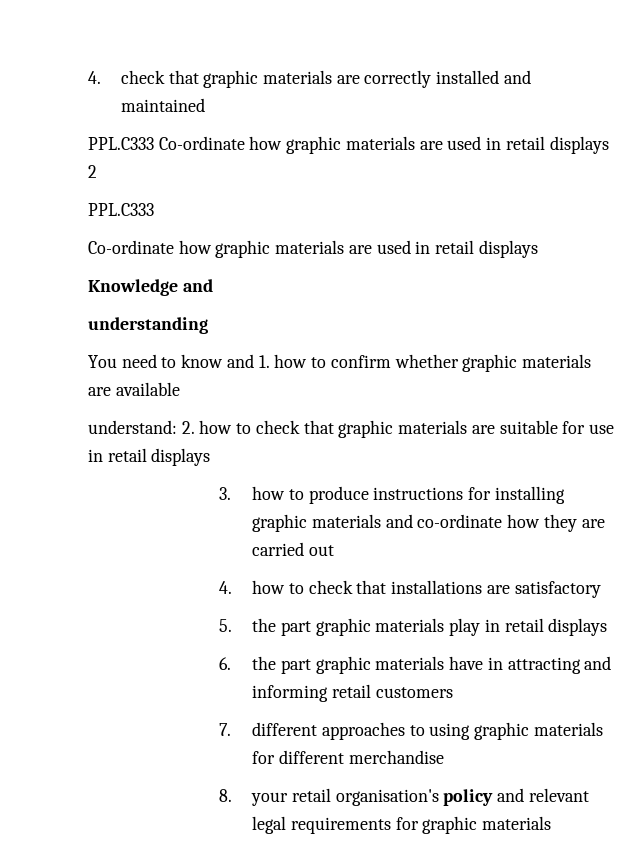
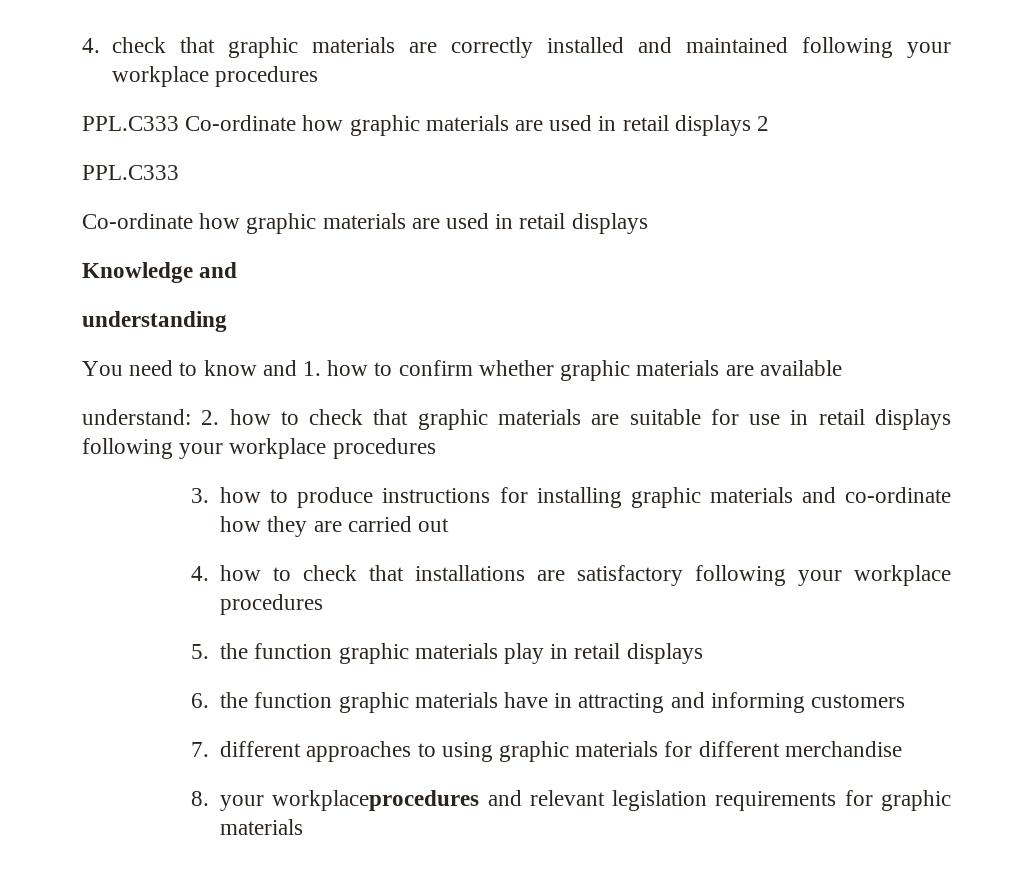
(205, 105) none -> [801,37,951,58] [111,66,318,87] following your workplace procedures
(211, 457) none -> [82,438,436,459] following your workplace procedures
(601, 589) none -> [695,565,952,586] [220,594,324,615] following your workplace procedures
[280,621,311,636] part -> [254,643,333,659] function
[280,659,311,674] part -> [254,692,333,708] function
[331,684,371,698] retail -> (805, 702) none
[291,788,494,806] retail organisation's policy -> [272,790,480,811] workplaceprocedures
[252,816,287,834] legal -> [612,790,708,811] legislation

